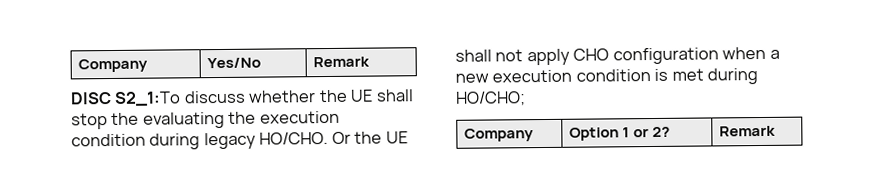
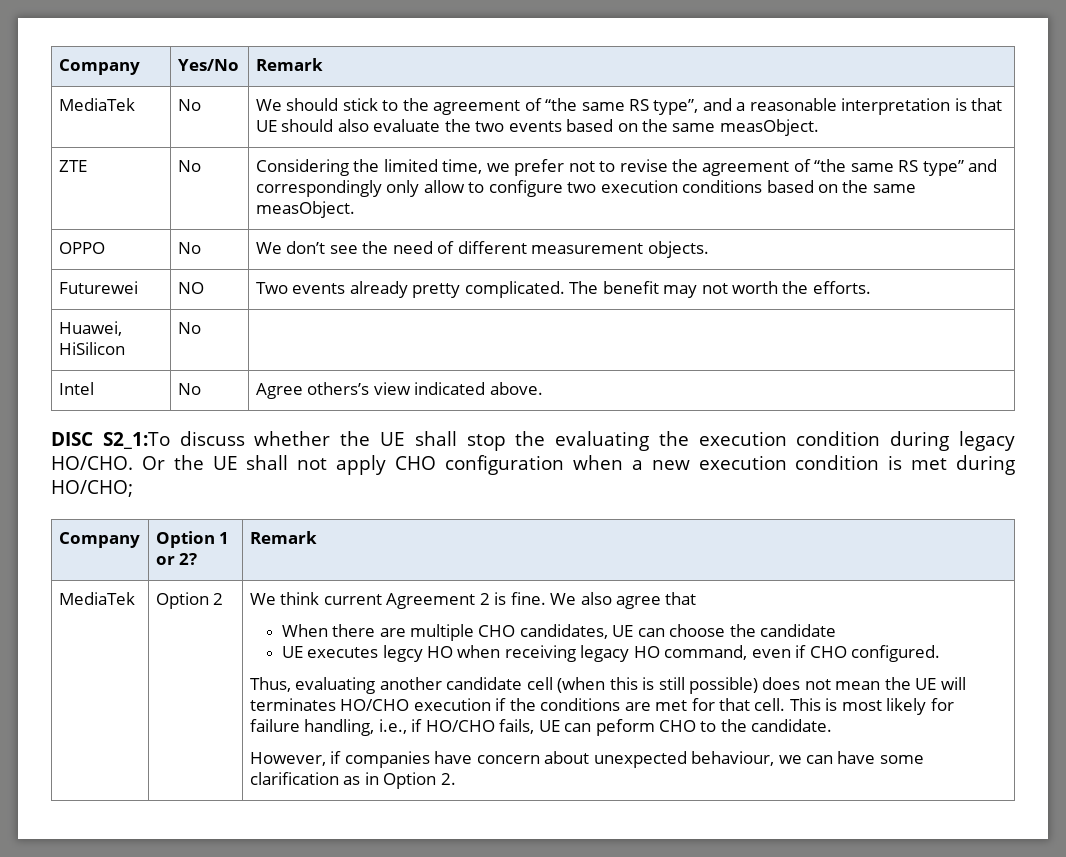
(370, 62) none -> [58,98,135,111] [177,99,201,111] [255,98,1003,115] [255,119,819,136] [58,160,87,172] [177,160,201,172] [255,159,998,176] [255,180,916,197] [255,201,355,218] [58,242,105,254] [177,242,201,254] [255,241,709,258] [58,281,138,294] [177,282,204,294] [255,281,871,298] [58,321,122,336] [58,342,125,355] [177,322,201,334] [58,382,94,395] [177,383,201,395] [255,382,543,399] // MediaTek | No | We should stick to the agreement of “the same RS type”, and a reasonable interpretation is that UE should also evaluate the two events based on the same measObject. // ZTE | No | Considering the limited time, we prefer not to revise the agreement of “the same RS type” and correspondingly only allow to configure two execution conditions based on the same measObject. // OPPO | No | We don’t see the need of different measurement objects. // Futurewei | NO | Two events already pretty complicated. The benefit may not worth the efforts. // Huawei, HiSilicon | No | // Intel | No | Agree others’s view indicated above.
(776, 131) none -> [58,592,135,605] [155,592,224,609] [249,592,697,609] [281,624,837,641] [281,645,941,662] [249,677,966,694] [249,698,954,715] [249,719,833,736] [249,751,924,768] [249,772,456,789] // MediaTek | Option 2 | We think current Agreement 2 is fine. We also agree that // When there are multiple CHO candidates, UE can choose the candidate // UE executes legcy HO when receiving legacy HO command, even if CHO configured. // Thus, evaluating another candidate cell (when this is still possible) does not mean the UE will terminates HO/CHO execution if the conditions are met for that cell. This is most likely for failure handling, i.e., if HO/CHO fails, UE can peform CHO to the candidate. // However, if companies have concern about unexpected behaviour, we can have some clarification as in Option 2.

